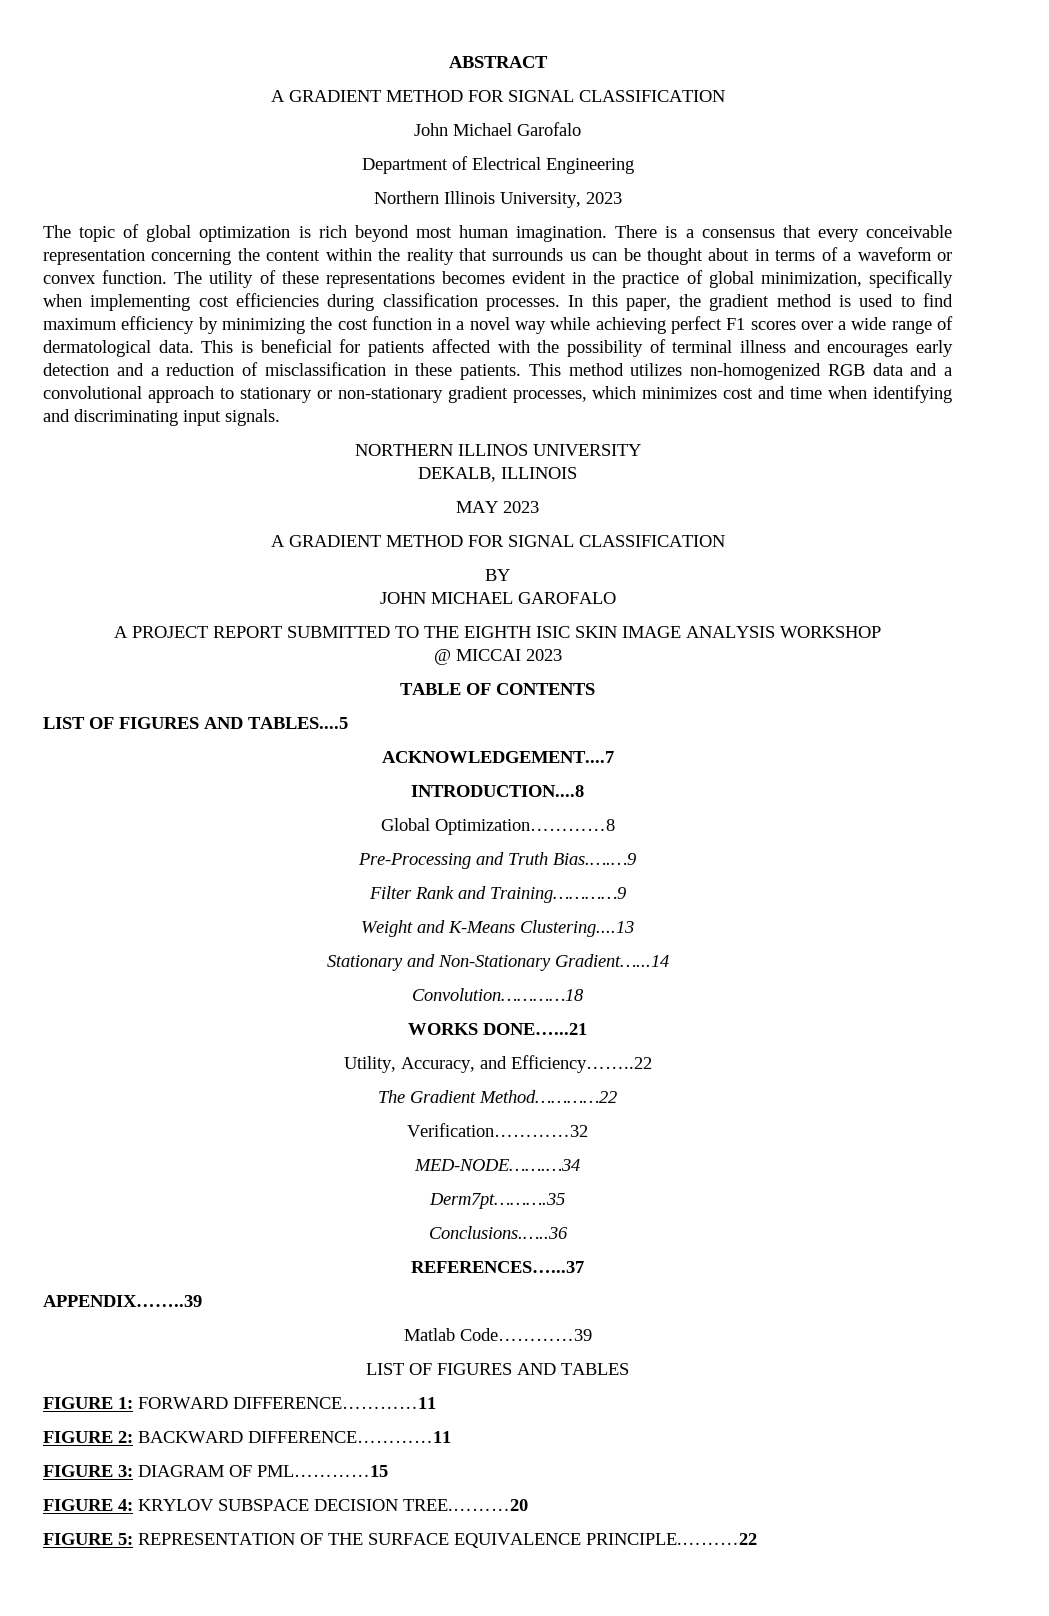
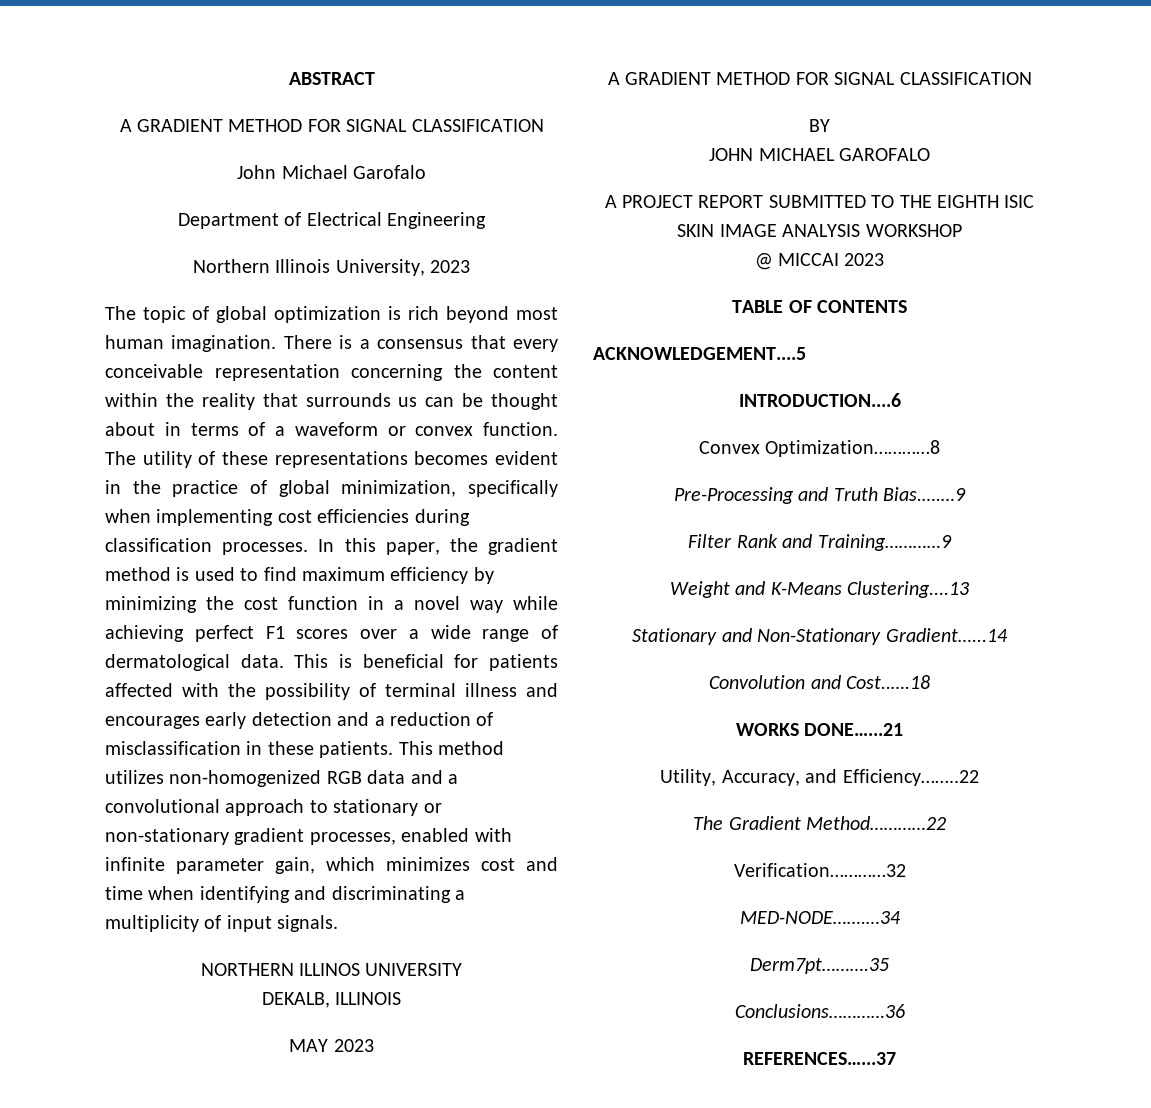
(587, 396) none -> [401,828,512,842] [105,857,315,874] enabled with infinite parameter gain,
(178, 417) none -> [455,890,465,900] [105,915,222,932] a multiplicity of
[43,717,348,729] [381,751,614,763] [411,785,584,797] [380,818,430,831] LIST OF FIGURES AND TABLES....5 // ACKNOWLEDGEMENT....7 // INTRODUCTION....8 // Global -> [593,347,806,360] [738,393,901,407] [698,441,760,454] ACKNOWLEDGEMENT....5 // INTRODUCTION....6 // Convex
[412,988,584,1001] Convolution…………18 -> [709,675,930,689] Convolution and Cost..….18
[428,1226,568,1239] Conclusions.…..36 -> [734,1004,905,1018] Conclusions…………36
[43,1295,202,1307] [403,1328,592,1341] [366,1363,629,1375] [43,1397,436,1409] [43,1431,451,1443] [43,1465,388,1477] [43,1499,528,1511] [43,1533,757,1548] // APPENDIX……..39 // Matlab Code…………39 // LIST OF FIGURES AND TABLES // FIGURE 1: FORWARD DIFFERENCE…………11 // FIGURE 2: BACKWARD DIFFERENCE…………11 // FIGURE 3: DIAGRAM OF PML…………15 // FIGURE 4: KRYLOV SUBSPACE DECISION TREE.………20 // FIGURE 5: REPRESENTATION OF THE SURFACE EQUIVALENCE PRINCIPLE.………22 -> (896, 1058) none

